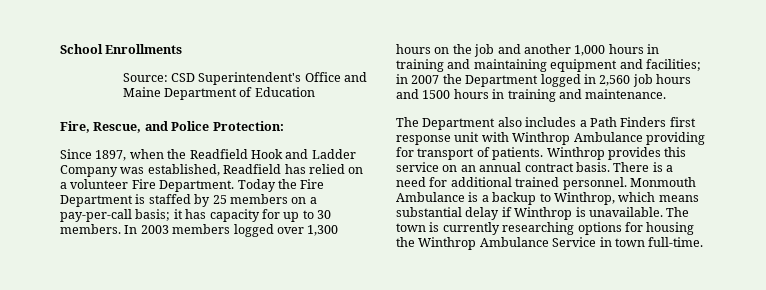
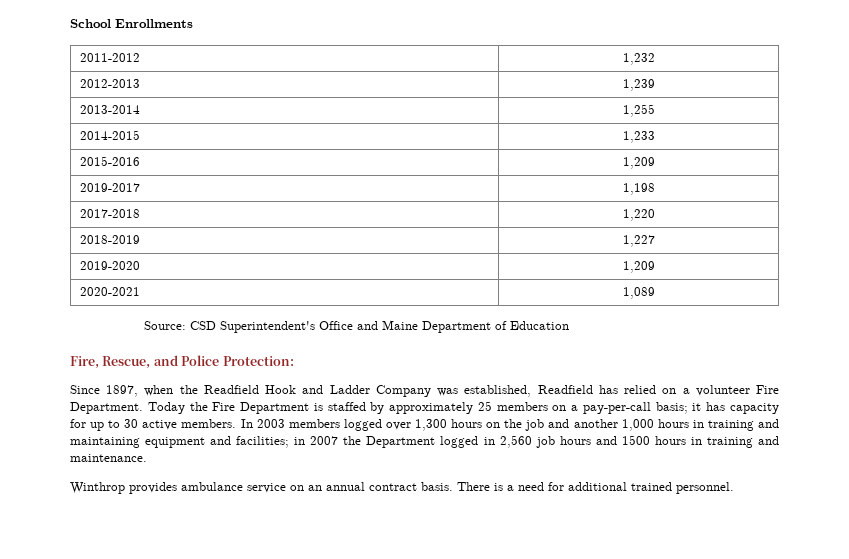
(183, 49) none -> [79,53,140,62] [622,53,655,65] [79,79,140,88] [622,79,655,91] [79,105,140,114] [622,104,655,117] [79,130,140,140] [622,131,655,143] [79,156,140,166] [622,157,655,169] [79,183,140,192] [622,183,655,195] [79,209,140,218] [622,209,655,221] [79,235,140,244] [622,235,655,247] [79,261,140,270] [622,261,655,273] [79,287,140,296] [622,287,655,299] // 2011-2012 | 1,232 // 2012-2013 | 1,239 // 2013-2014 | 1,255 // 2014-2015 | 1,233 // 2015-2016 | 1,209 // 2019-2017 | 1,198 // 2017-2018 | 1,220 // 2018-2019 | 1,227 // 2019-2020 | 1,209 // 2020-2021 | 1,089
(211, 200) none -> [389,402,474,414] approximately
(331, 214) none -> [142,420,178,430] active
[396,117,696,130] [396,132,705,145] [396,147,544,160] The Department also includes a Path Finders first response unit with Winthrop Ambulance providing for transport of patients. -> (147, 458) none
[664,147,687,157] this -> [181,482,243,491] ambulance
[629,177,696,187] [396,192,699,205] [396,207,690,220] [396,222,695,235] [396,237,704,250] Monmouth Ambulance is a backup to Winthrop, which means substantial delay if Winthrop is unavailable. The town is currently researching options for housing the Winthrop Ambulance Service in town full-time. -> (734, 488) none

